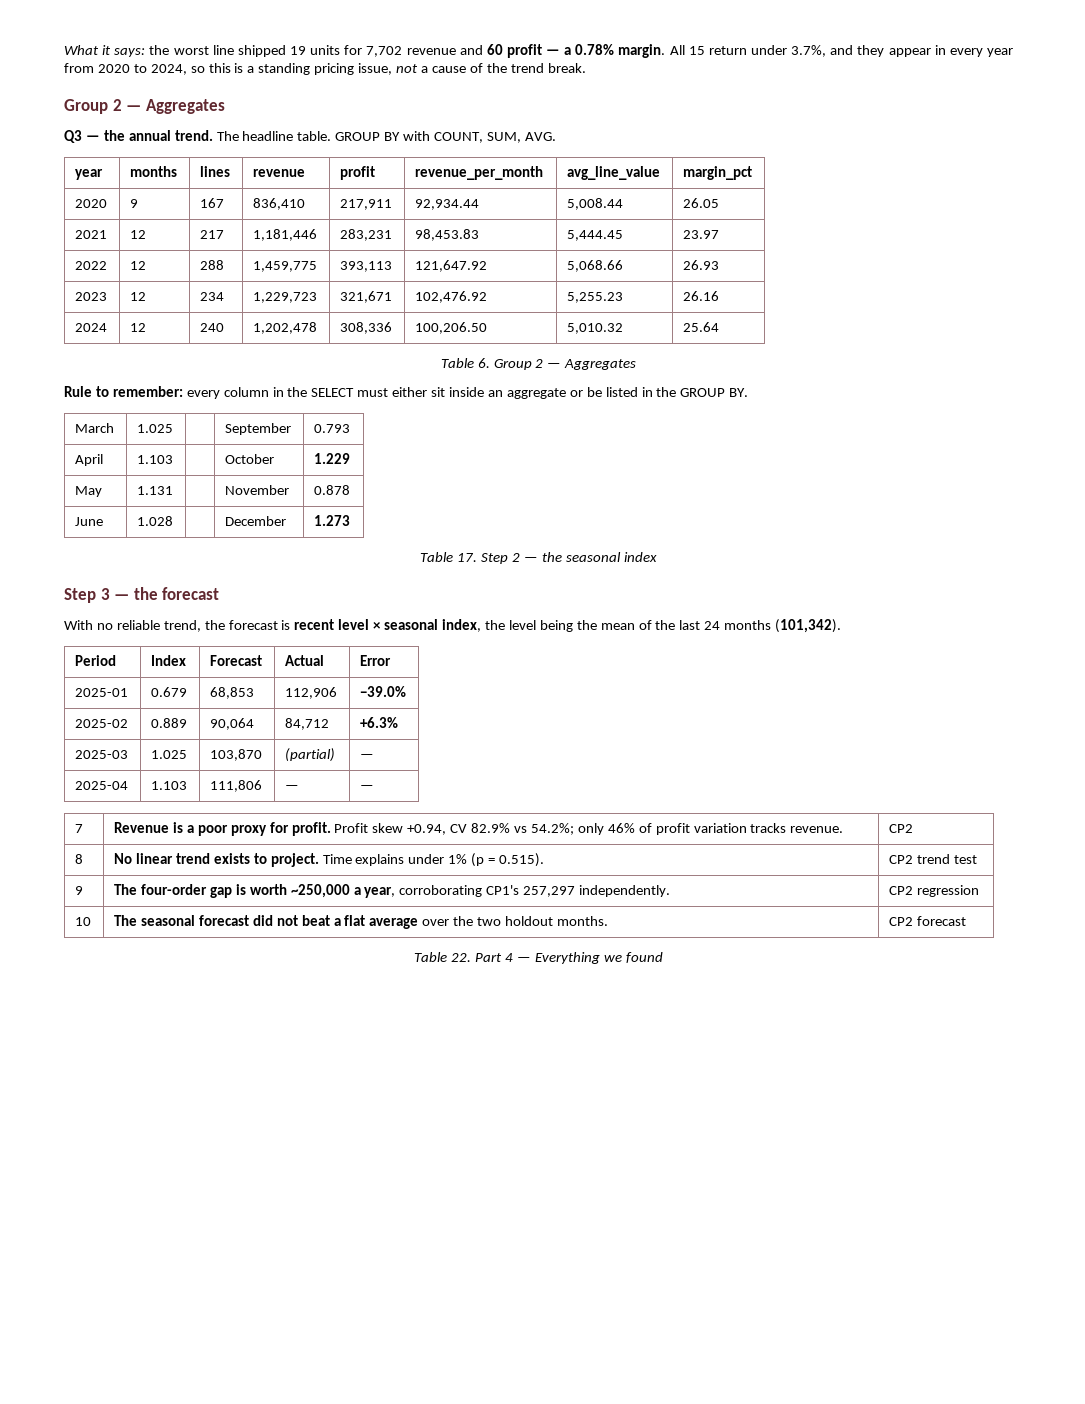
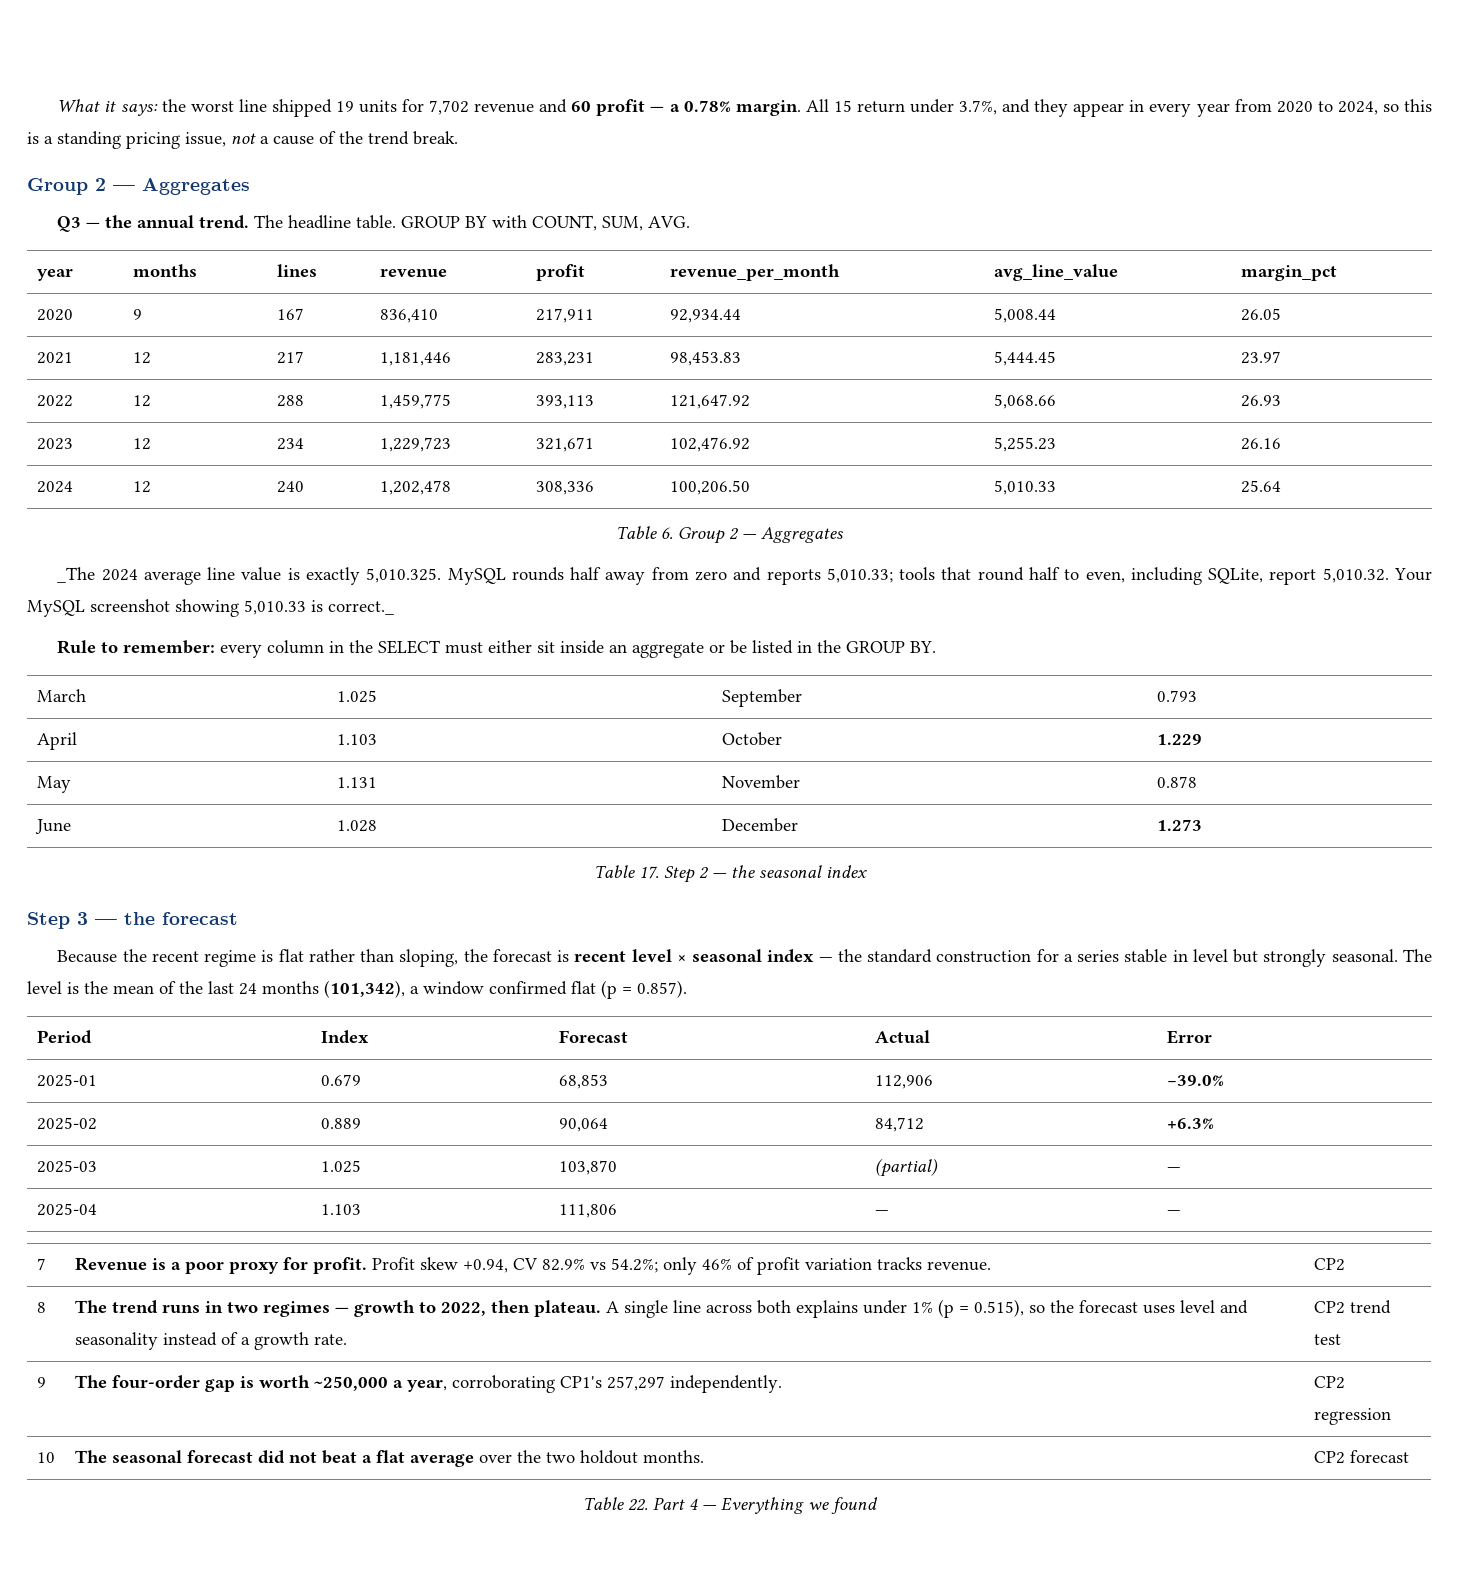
[567,323,624,334] 5,010.32 -> [993,480,1056,495] 5,010.33
(637, 364) none -> [57,567,1433,585] [27,599,394,617] // _The 2024 average line value is exactly 5,010.325. MySQL rounds half away from zero and reports 5,010.33; tools that round half to even, including SQLite, report 5,010.32. Your MySQL screenshot showing 5,010.33 is correct._
[64,620,201,632] With no reliable trend, -> [57,949,459,967] Because the recent regime is flat rather than sloping,
[442,619,573,632] index, the level being -> [767,949,1433,967] [27,981,79,994] index — the standard construction for a series stable in level but strongly seasonal. The level is
[775,619,842,633] (101,342). -> [324,980,687,999] (101,342), a window confirmed flat (p = 0.857).
[114,853,352,867] No linear trend exists to project. Time -> [74,1300,791,1318] The trend runs in two regimes — growth to 2022, then plateau. A single line across both
[499,853,545,867] 0.515). -> [973,1299,1248,1317] [74,1332,347,1350] 0.515), so the forecast uses level and seasonality instead of a growth rate.

